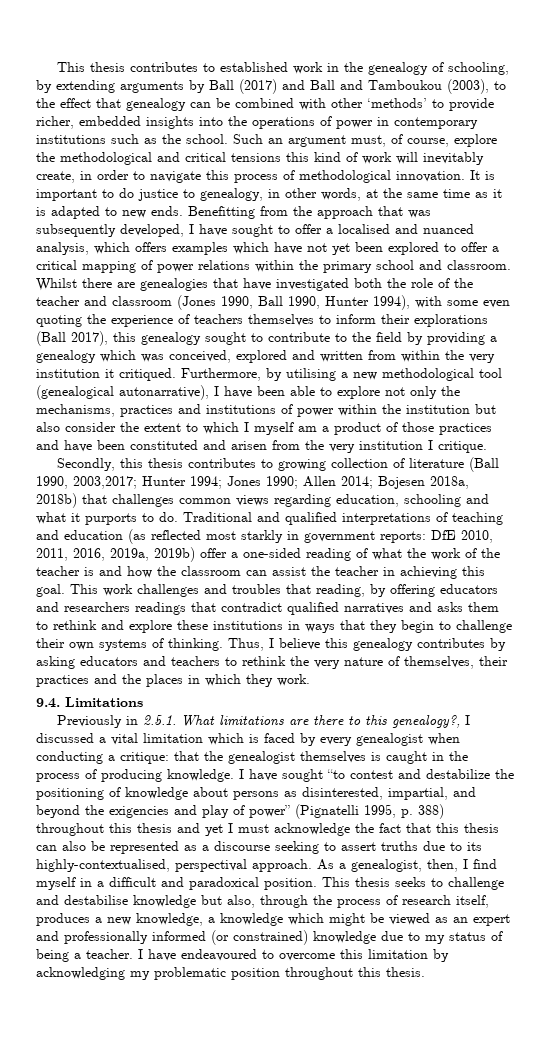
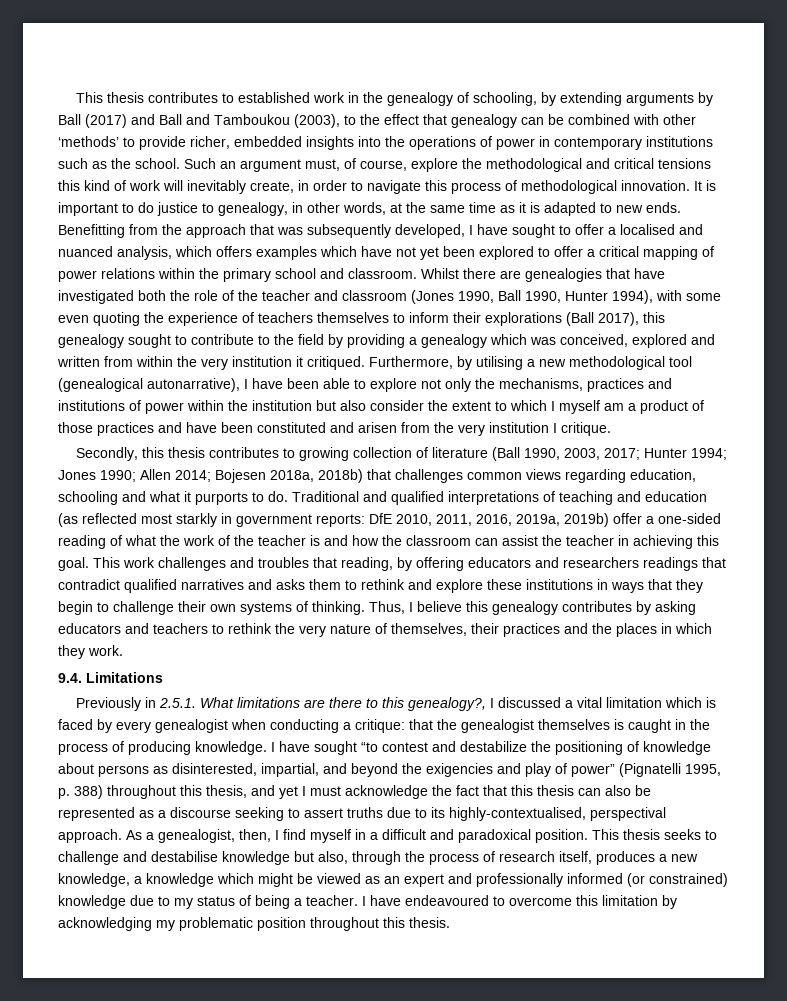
[73,476,137,489] 2003,2017; -> [564,448,641,460] 2003, 2017;
[137,823,172,833] thesis -> [206,785,247,798] thesis,

